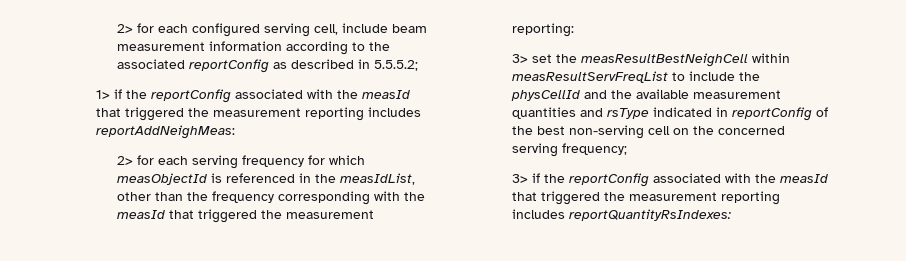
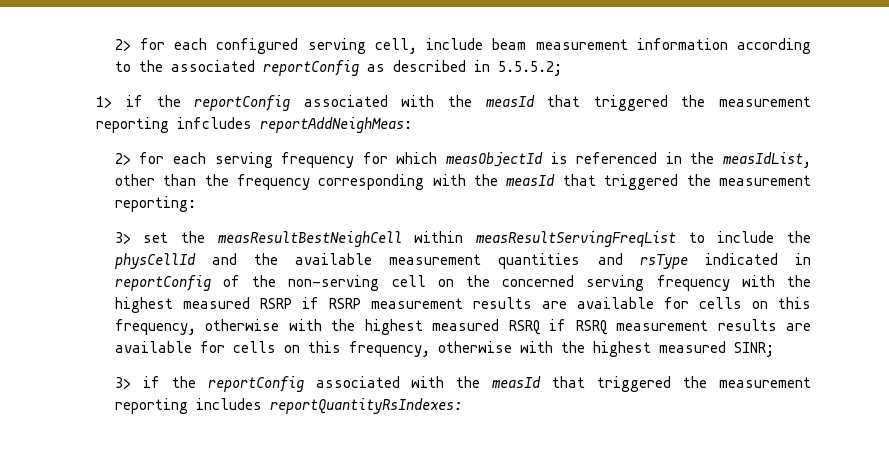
[368,107,422,117] includes -> [177,117,253,129] infcludes
[511,71,668,83] measResultServFreqList -> [476,231,677,247] measResultServingFreqList
[536,126,565,135] best -> (277, 281) none
[561,143,627,155] frequency; -> [656,275,811,291] [114,297,811,313] [114,319,811,335] [114,341,774,357] frequency with the highest measured RSRP if RSRP measurement results are available for cells on this frequency, otherwise with the highest measured RSRQ if RSRQ measurement results are available for cells on this frequency, otherwise with the highest measured SINR;

